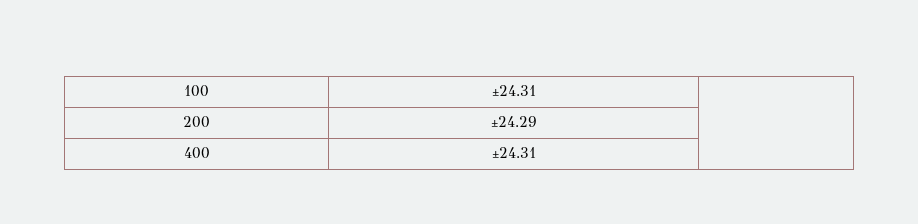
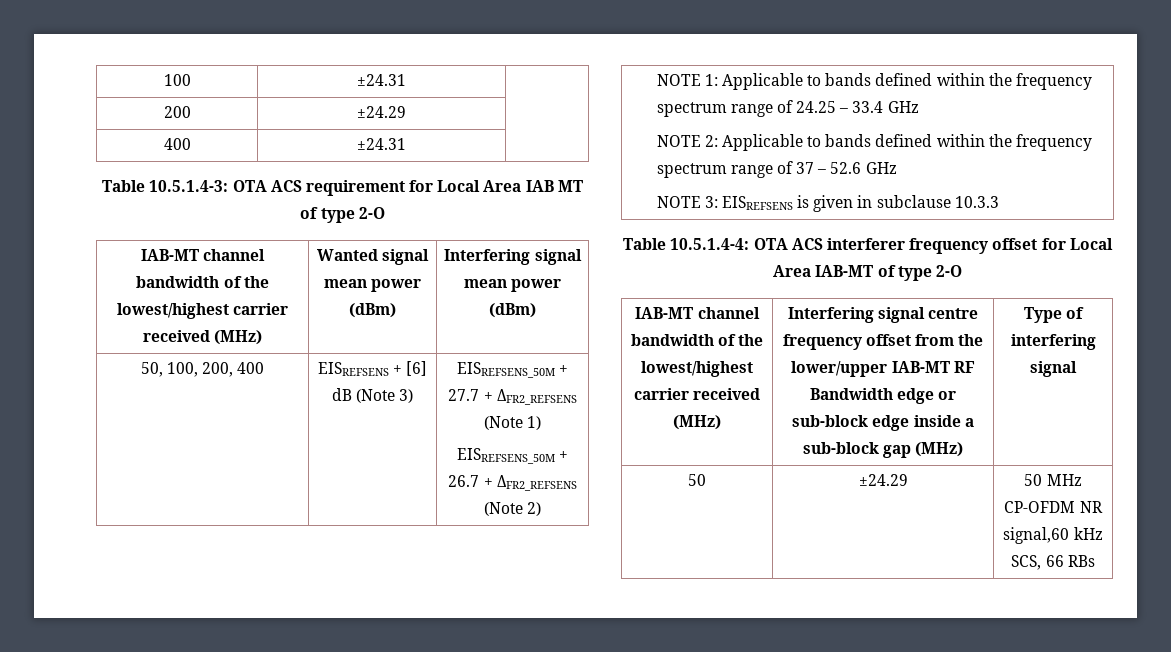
(536, 152) none -> [102,180,583,196] [300,207,385,223] [140,249,266,261] [136,276,269,288] [116,303,289,319] [142,330,263,345] [316,249,430,265] [323,279,422,292] [349,303,396,318] [444,249,582,265] [463,279,562,292] [489,303,536,318] [140,362,265,377] [317,361,428,376] [331,388,414,403] [456,362,569,378] [448,389,577,405] [483,416,542,430] [456,448,569,464] [448,475,577,491] [483,502,542,516] [656,73,1093,90] [656,100,919,117] [656,134,1093,151] [656,161,897,178] [656,195,999,212] [623,238,1113,254] [773,265,962,281] [635,307,760,319] [630,334,764,346] [641,361,753,377] [633,388,761,400] [673,415,721,430] [787,307,979,323] [782,334,984,350] [791,361,975,377] [809,388,957,404] [792,415,974,431] [802,442,964,458] [1023,307,1085,323] [1010,334,1096,350] [1030,361,1077,377] [688,474,706,486] [858,474,908,486] [1024,474,1082,486] [1004,501,1103,513] [1003,527,1103,544] [1011,555,1095,570] // Table 10.5.1.4-3: OTA ACS requirement for Local Area IAB MT of type 2-O // IAB-MT channel bandwidth of the lowest/highest carrier received (MHz) | Wanted signal mean power (dBm) | Interfering signal mean power (dBm) // 50, 100, 200, 400 | EISREFSENS + [6] dB (Note 3) | EISREFSENS_50M + 27.7 + ΔFR2_REFSENS (Note 1) // EISREFSENS_50M + 26.7 + ΔFR2_REFSENS (Note 2) // NOTE 1: Applicable to bands defined within the frequency spectrum range of 24.25 – 33.4 GHz // NOTE 2: Applicable to bands defined within the frequency spectrum range of 37 – 52.6 GHz // NOTE 3: EISREFSENS is given in subclause 10.3.3 // Table 10.5.1.4-4: OTA ACS interferer frequency offset for Local Area IAB-MT of type 2-O // IAB-MT channel bandwidth of the lowest/highest carrier received (MHz) | Interfering signal centre frequency offset from the lower/upper IAB-MT RF Bandwidth edge or sub-block edge inside a sub-block gap (MHz) | Type of interfering signal // 50 | ±24.29 | 50 MHz CP-OFDM NR signal,60 kHz SCS, 66 RBs

